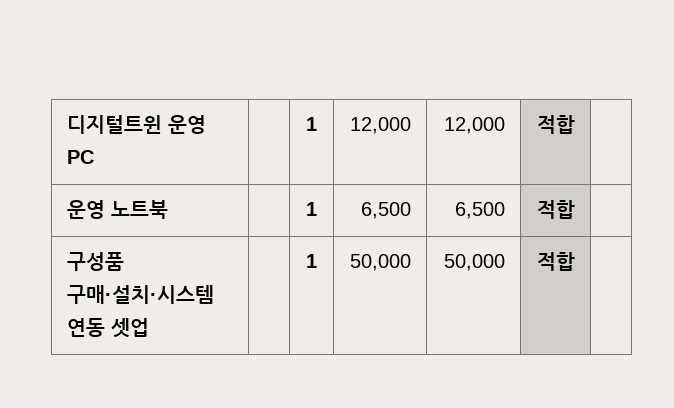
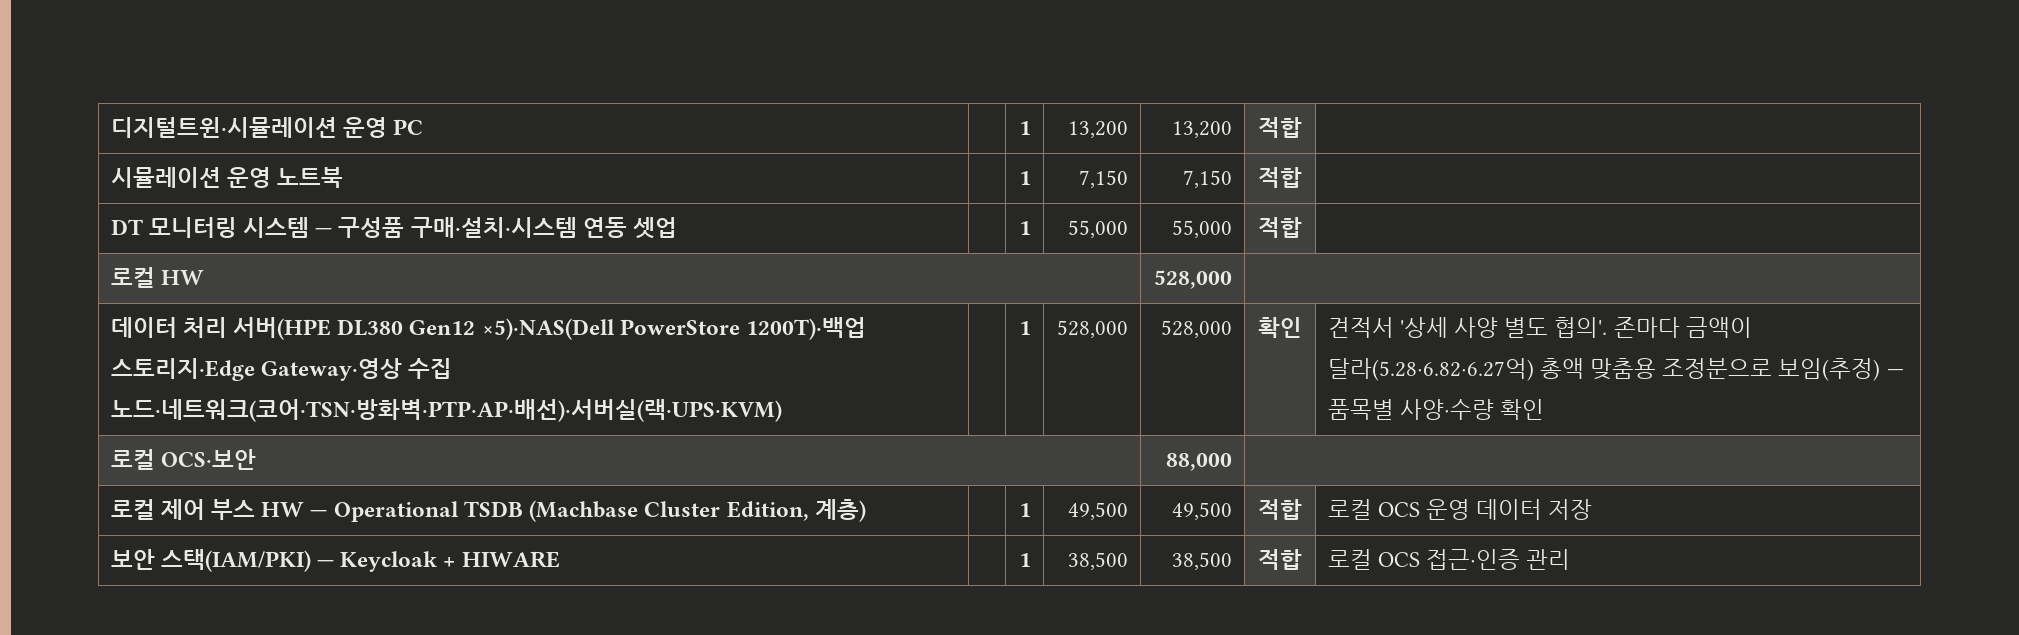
[66,115,162,134] 디지털트윈 -> [110,117,337,138] 디지털트윈·시뮬레이션
[350,117,412,134] [444,117,506,134] [536,115,575,134] 12,000 | 12,000 | 적합 | // -> [1068,121,1129,138] [1172,121,1233,138] [1258,117,1302,138] [110,167,221,188] 13,200 | 13,200 | 적합 | // 시뮬레이션
[361,202,412,219] [455,202,506,219] [536,200,575,219] 6,500 | 6,500 | 적합 | // -> [1079,170,1129,188] [1183,170,1233,188] [1258,167,1302,188] [110,217,333,238] 7,150 | 7,150 | 적합 | // DT 모니터링 시스템 —
[350,254,412,271] [444,254,506,271] [536,252,575,271] 50,000 | 50,000 | 적합 | -> [1068,220,1129,238] [1172,220,1233,238] [1258,217,1302,238] [110,267,204,288] [1154,270,1233,289] [110,317,867,340] [110,358,453,381] [110,399,782,422] [1018,321,1031,335] [1057,320,1129,338] [1161,320,1233,338] [1258,317,1302,338] [1327,317,1752,338] [1327,358,1904,381] [1327,399,1545,420] [110,449,256,470] [1166,453,1233,471] [110,499,866,522] [1018,503,1031,517] [1068,502,1129,520] [1172,502,1233,520] [1258,499,1302,520] [1327,499,1593,520] [110,549,560,572] [1018,553,1031,567] [1068,552,1129,570] [1172,552,1233,570] [1258,549,1302,570] [1327,549,1571,570] 55,000 | 55,000 | 적합 | // 로컬 HW | 528,000 | // 데이터 처리 서버(HPE DL380 Gen12 ×5)·NAS(Dell PowerStore 1200T)·백업 스토리지·Edge Gateway·영상 수집 노드·네트워크(코어·TSN·방화벽·PTP·AP·배선)·서버실(랙·UPS·KVM) | | 1 | 528,000 | 528,000 | 확인 | 견적서 '상세 사양 별도 협의'. 존마다 금액이 달라(5.28·6.82·6.27억) 총액 맞춤용 조정분으로 보임(추정) — 품목별 사양·수량 확인 // 로컬 OCS·보안 | 88,000 | // 로컬 제어 부스 HW — Operational TSDB (Machbase Cluster Edition, 계층) | | 1 | 49,500 | 49,500 | 적합 | 로컬 OCS 운영 데이터 저장 // 보안 스택(IAM/PKI) — Keycloak + HIWARE | | 1 | 38,500 | 38,500 | 적합 | 로컬 OCS 접근·인증 관리

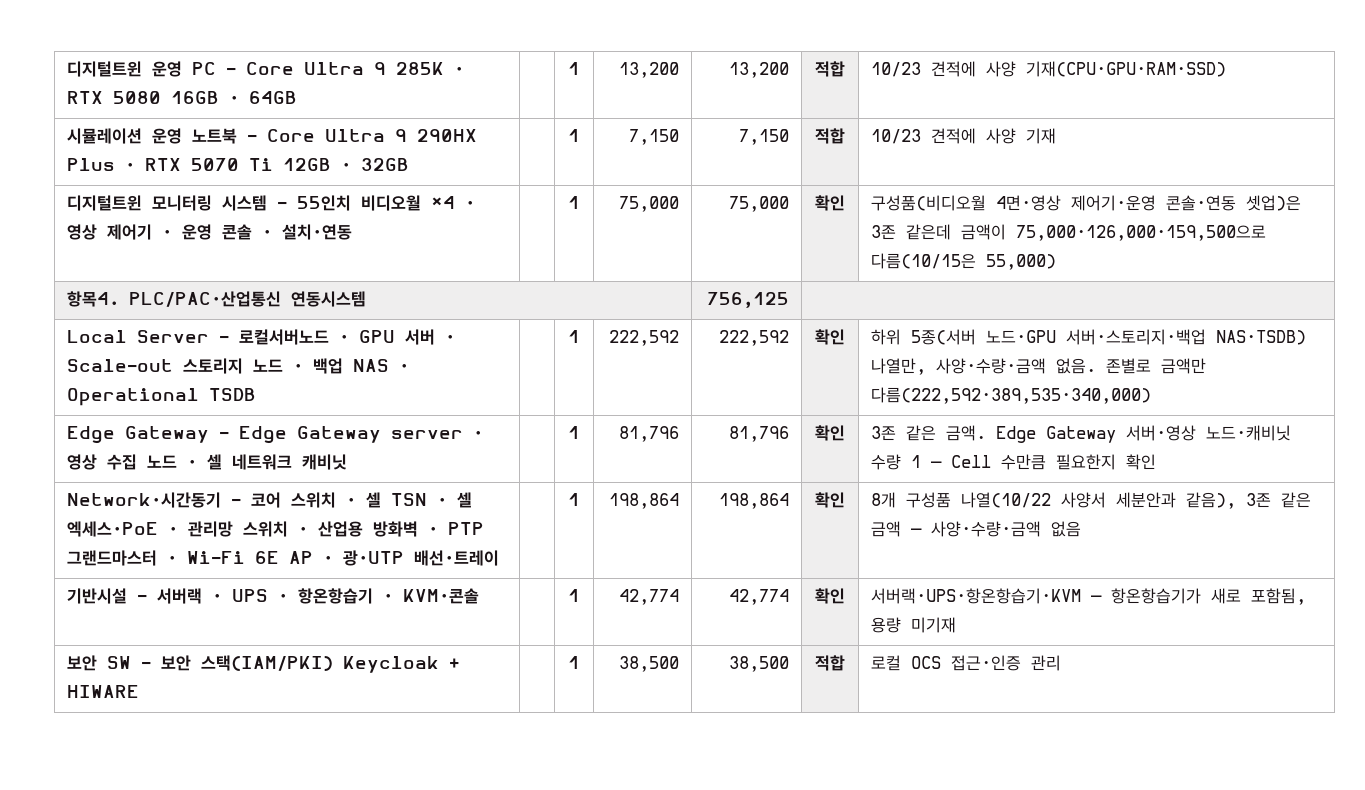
[110,117,337,138] 디지털트윈·시뮬레이션 -> [67,61,143,77] 디지털트윈
(424, 127) none -> [226,62,465,75] [67,91,298,104] - Core Ultra 9 285K · RTX 5080 16GB · 64GB
(1302, 127) none -> [871,61,1227,77] 10/23 견적에 사양 기재(CPU·GPU·RAM·SSD)
[1018,171,1031,185] [1079,170,1129,188] [1183,170,1233,188] [1258,167,1302,188] [110,217,678,239] [1018,221,1031,235] [1068,220,1129,238] [1172,220,1233,238] [1258,217,1302,238] [110,267,204,288] [1154,270,1233,289] [110,317,867,340] [110,358,453,381] [110,399,782,422] [1018,321,1031,335] [1057,320,1129,338] [1161,320,1233,338] [1258,317,1302,338] [1327,317,1752,338] [1327,358,1904,381] [1327,399,1545,420] [110,449,256,470] [1166,453,1233,471] [110,499,866,522] [1018,503,1031,517] [1068,502,1129,520] [1172,502,1233,520] [1258,499,1302,520] [1327,499,1593,520] [110,549,335,572] | | 1 | 7,150 | 7,150 | 적합 | // DT 모니터링 시스템 — 구성품 구매·설치·시스템 연동 셋업 | | 1 | 55,000 | 55,000 | 적합 | // 로컬 HW | 528,000 | // 데이터 처리 서버(HPE DL380 Gen12 ×5)·NAS(Dell PowerStore 1200T)·백업 스토리지·Edge Gateway·영상 수집 노드·네트워크(코어·TSN·방화벽·PTP·AP·배선)·서버실(랙·UPS·KVM) | | 1 | 528,000 | 528,000 | 확인 | 견적서 '상세 사양 별도 협의'. 존마다 금액이 달라(5.28·6.82·6.27억) 총액 맞춤용 조정분으로 보임(추정) — 품목별 사양·수량 확인 // 로컬 OCS·보안 | 88,000 | // 로컬 제어 부스 HW — Operational TSDB (Machbase Cluster Edition, 계층) | | 1 | 49,500 | 49,500 | 적합 | 로컬 OCS 운영 데이터 저장 // 보안 스택(IAM/PKI) — -> [247,129,478,142] [67,158,410,171] [568,129,580,142] [628,129,679,145] [738,129,789,145] [815,128,845,144] [871,128,1057,144] [67,195,476,211] [67,224,353,240] [568,196,580,209] [618,196,679,212] [728,196,789,212] [815,195,845,211] [871,195,1302,211] [871,224,1267,241] [871,253,1057,270] [67,291,367,307] [706,292,789,308] [67,329,456,345] [67,358,410,374] [67,388,257,406] [568,330,580,343] [608,330,679,346] [718,330,789,346] [815,329,845,345] [871,329,1307,345] [871,358,1207,375] [871,387,1152,404] [67,426,484,444] [67,454,348,470] [568,426,580,439] [618,426,679,442] [728,426,789,442] [815,425,845,441] [871,425,1292,443] [871,454,1157,470] [67,492,473,508] [67,521,485,537] [67,550,500,566] [568,493,580,506] [608,493,679,509] [718,493,789,509] [815,492,845,508] [871,492,1312,509] [871,521,1082,537] [67,588,480,604] [568,589,580,602] [618,589,679,605] [728,589,789,605] [815,588,845,604] [871,588,1307,605] [871,617,957,633] [67,655,334,671] - Core Ultra 9 290HX Plus · RTX 5070 Ti 12GB · 32GB | | 1 | 7,150 | 7,150 | 적합 | 10/23 견적에 사양 기재 // 디지털트윈 모니터링 시스템 - 55인치 비디오월 ×4 · 영상 제어기 · 운영 콘솔 · 설치·연동 | | 1 | 75,000 | 75,000 | 확인 | 구성품(비디오월 4면·영상 제어기·운영 콘솔·연동 셋업)은 3존 같은데 금액이 75,000·126,000·159,500으로 다름(10/15은 55,000) // 항목4. PLC/PAC·산업통신 연동시스템 | 756,125 | // Local Server - 로컬서버노드 · GPU 서버 · Scale-out 스토리지 노드 · 백업 NAS · Operational TSDB | | 1 | 222,592 | 222,592 | 확인 | 하위 5종(서버 노드·GPU 서버·스토리지·백업 NAS·TSDB) 나열만, 사양·수량·금액 없음. 존별로 금액만 다름(222,592·389,535·340,000) // Edge Gateway - Edge Gateway server · 영상 수집 노드 · 셀 네트워크 캐비닛 | | 1 | 81,796 | 81,796 | 확인 | 3존 같은 금액. Edge Gateway 서버·영상 노드·캐비닛 수량 1 — Cell 수만큼 필요한지 확인 // Network·시간동기 - 코어 스위치 · 셀 TSN · 셀 엑세스·PoE · 관리망 스위치 · 산업용 방화벽 · PTP 그랜드마스터 · Wi-Fi 6E AP · 광·UTP 배선·트레이 | | 1 | 198,864 | 198,864 | 확인 | 8개 구성품 나열(10/22 사양서 세분안과 같음), 3존 같은 금액 — 사양·수량·금액 없음 // 기반시설 - 서버랙 · UPS · 항온항습기 · KVM·콘솔 | | 1 | 42,774 | 42,774 | 확인 | 서버랙·UPS·항온항습기·KVM — 항온항습기가 새로 포함됨, 용량 미기재 // 보안 SW - 보안 스택(IAM/PKI)

